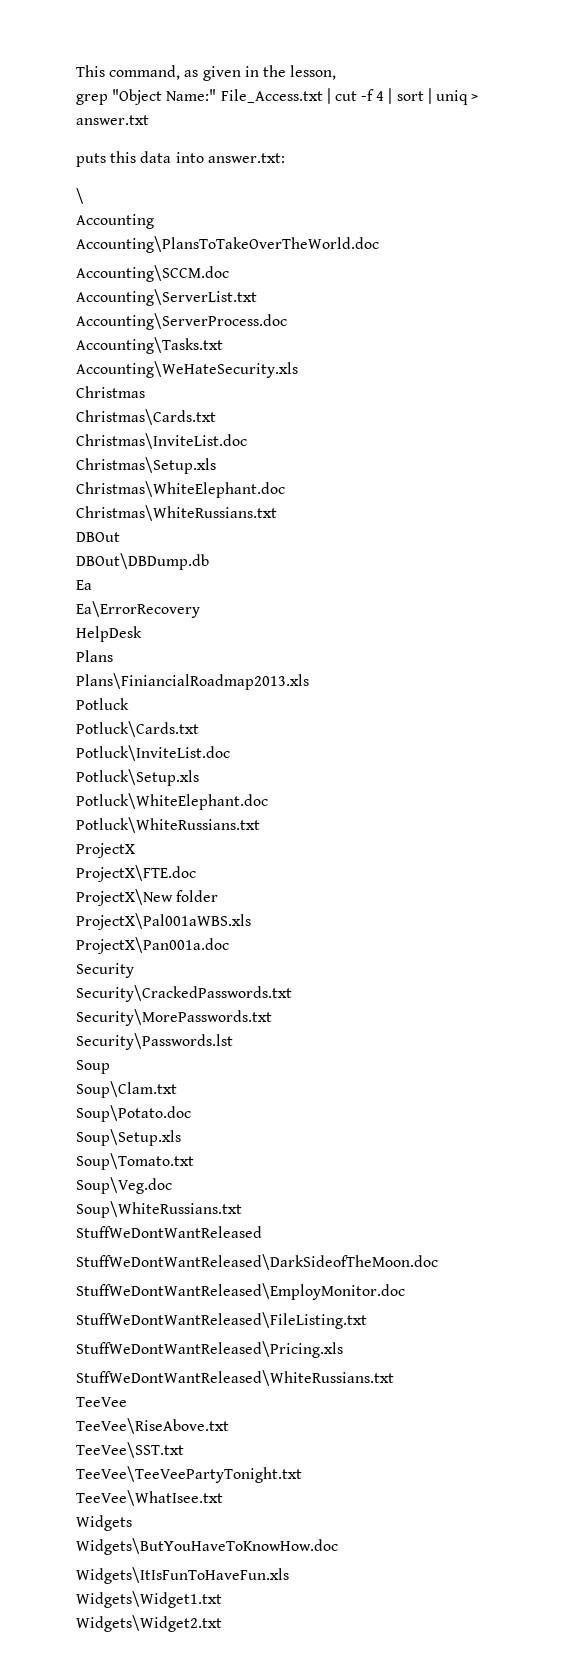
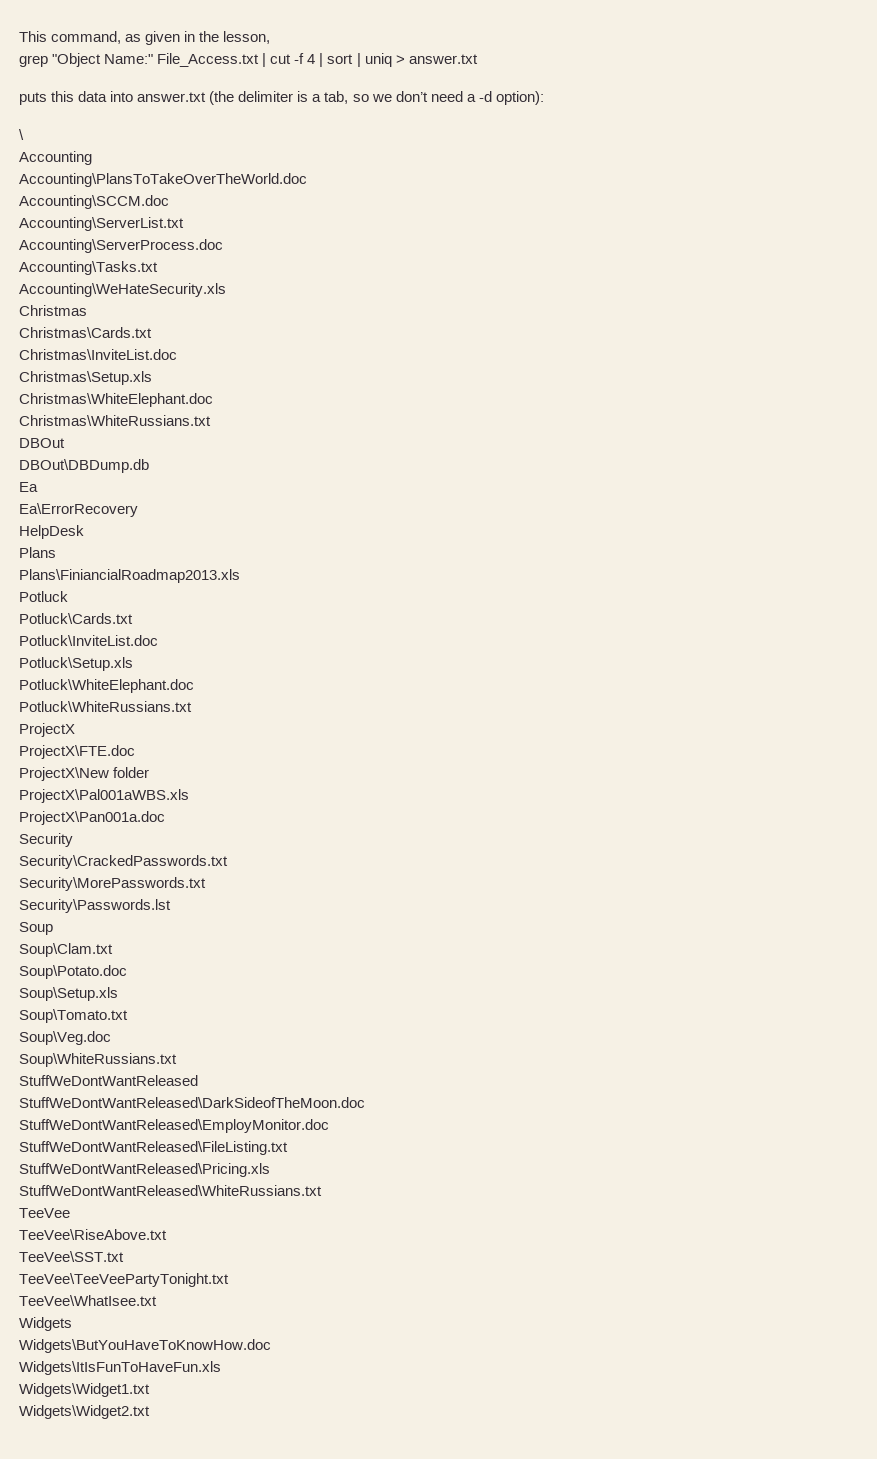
[207,153,285,163] answer.txt: -> [137,91,544,105] answer.txt (the delimiter is a tab, so we don’t need a -d option):

